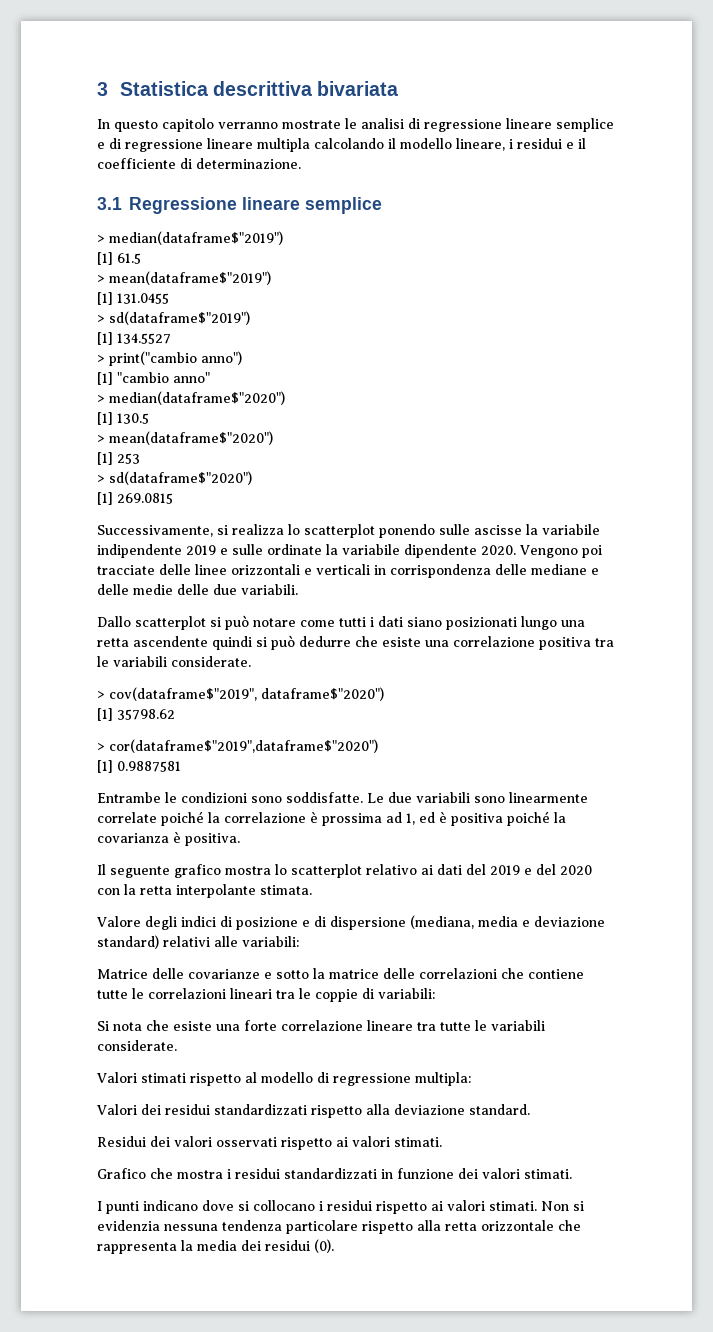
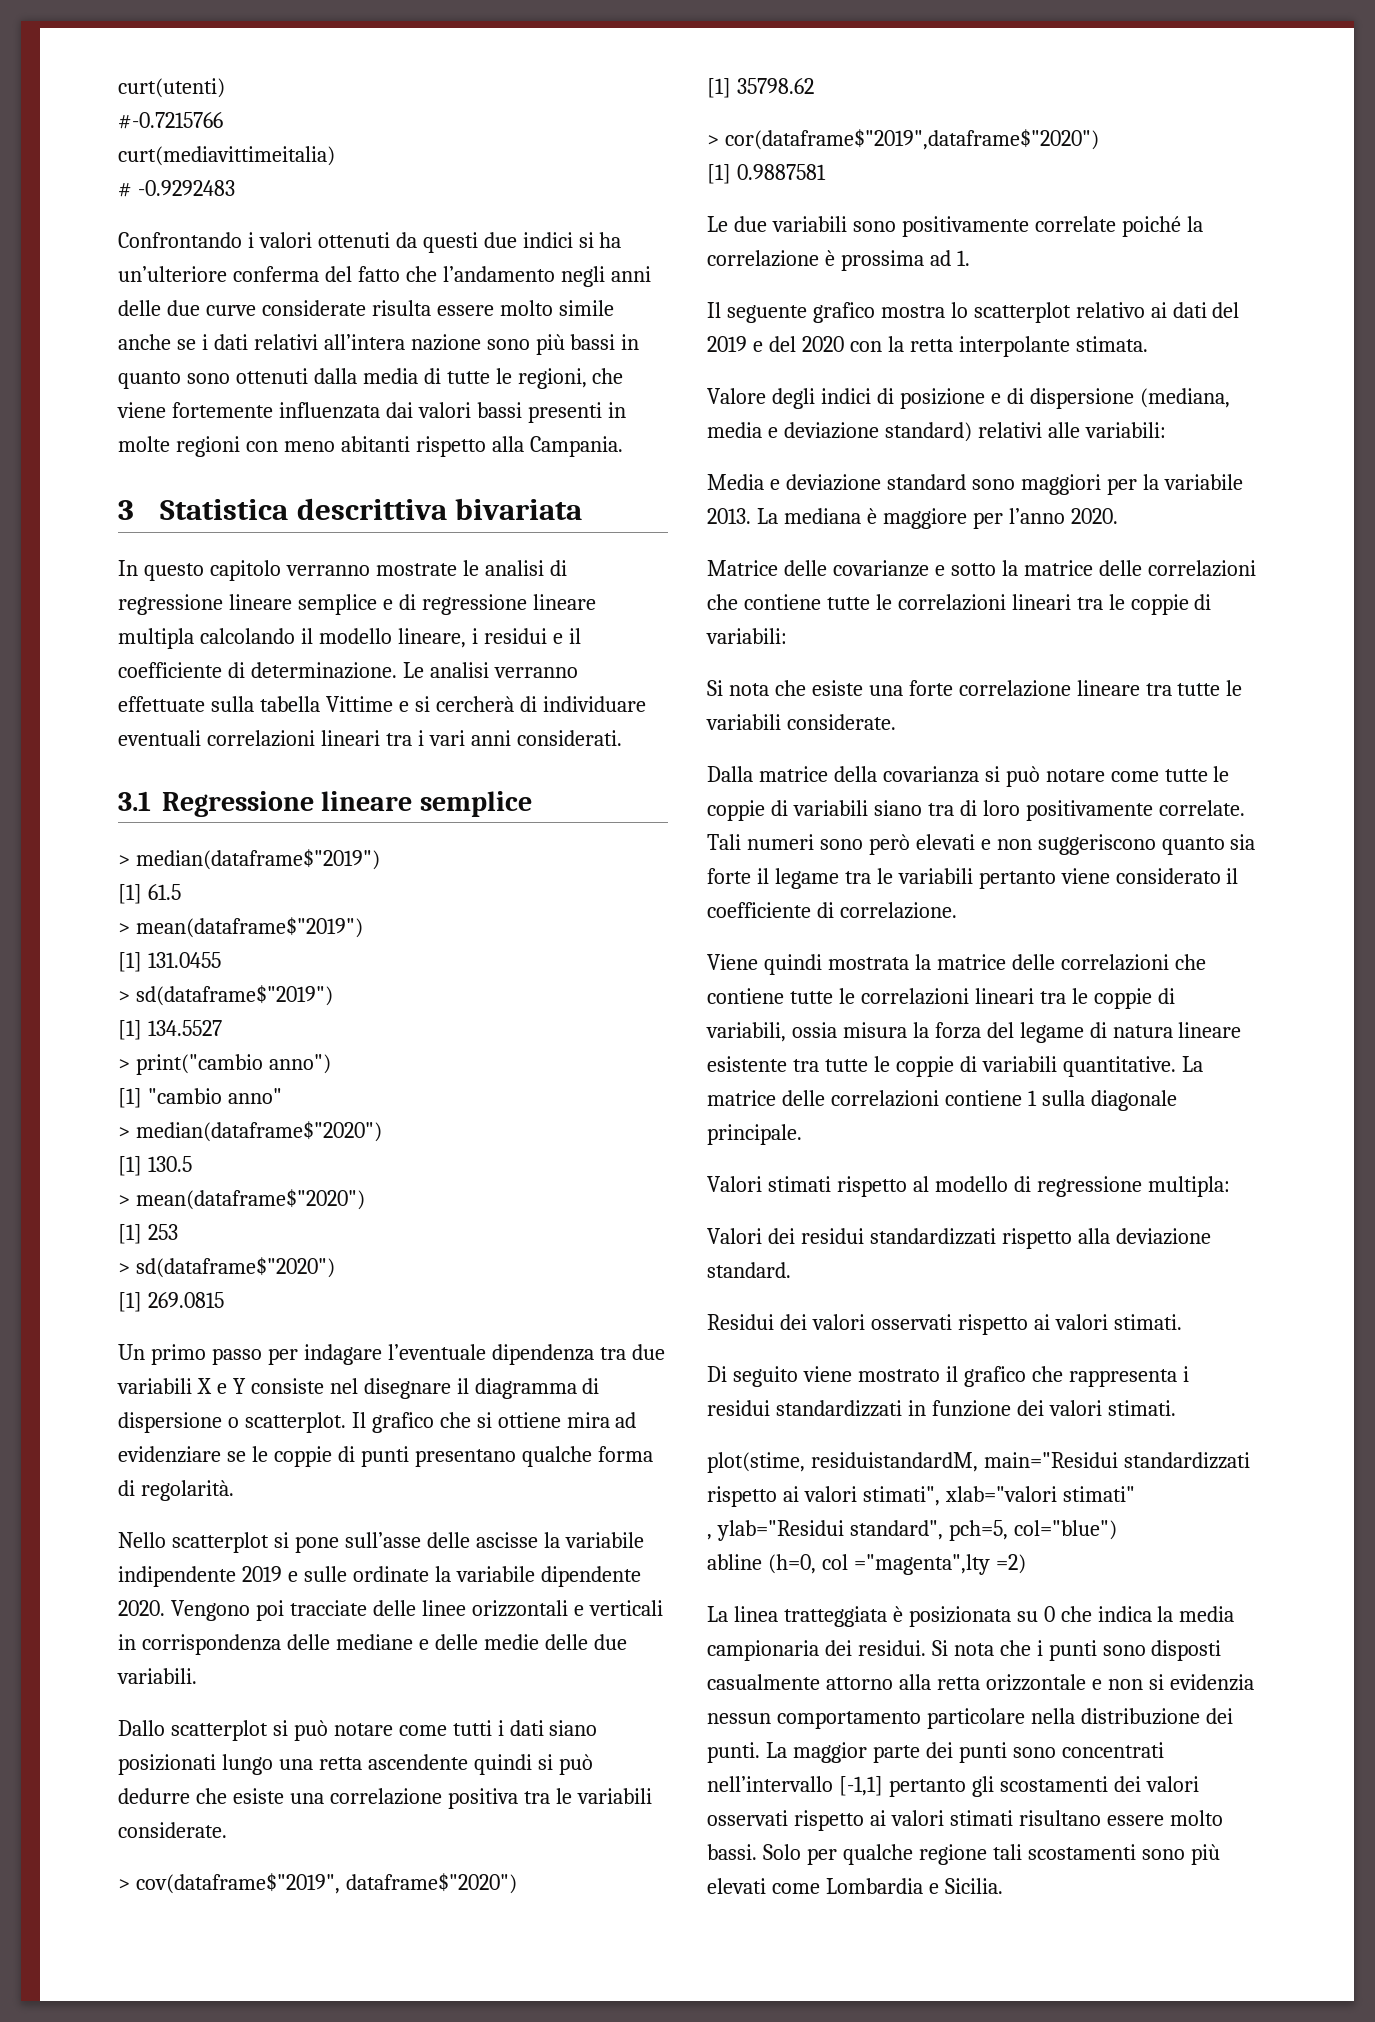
(97, 89) none -> [118,78,225,98] [118,112,223,129] [118,146,335,166] [118,180,235,197] [118,232,622,253] [118,266,651,287] [118,300,614,316] [118,334,640,355] [118,368,624,389] [117,402,626,423] [118,436,623,457] curt(utenti) // #-0.7215766 // curt(mediavittimeitalia) // # -0.9292483 // Confrontando i valori ottenuti da questi due indici si ha un’ulteriore conferma del fatto che l’andamento negli anni delle due curve considerate risulta essere molto simile anche se i dati relativi all’intera nazione sono più bassi in quanto sono ottenuti dalla media di tutte le regioni, che viene fortemente influenzata dai valori bassi presenti in molte regioni con meno abitanti rispetto alla Campania. //
(301, 163) none -> [402,662,578,678] [118,696,646,712] [118,730,622,747] Le analisi verranno effettuate sulla tabella Vittime e si cercherà di individuare eventuali correlazioni lineari tra i vari anni considerati.
[97,524,470,538] Successivamente, si realizza lo scatterplot ponendo sulle -> [118,1344,665,1365] [117,1378,600,1399] [118,1412,637,1433] [118,1446,653,1467] [118,1480,234,1501] [118,1532,470,1553] Un primo passo per indagare l’eventuale dipendenza tra due variabili X e Y consiste nel disegnare il diagramma di dispersione o scatterplot. Il grafico che si ottiene mira ad evidenziare se le coppie di punti presentano qualche forma di regolarità. // Nello scatterplot si pone sull’asse delle
[97,792,363,803] Entrambe le condizioni sono soddisfatte. -> (826, 172) none
[509,792,588,803] linearmente -> [901,216,1029,237] positivamente
[406,811,566,826] [97,831,240,846] 1, ed è positiva poiché la covarianza è positiva. -> [956,250,970,266] 1.
(299, 941) none -> [707,474,1243,495] [707,508,1118,529] // Media e deviazione standard sono maggiori per la variabile 2013. La mediana è maggiore per l’anno 2020.
(177, 1045) none -> [707,766,1230,787] [707,800,1245,821] [707,834,1256,855] [707,868,1239,889] [707,902,957,919] [707,954,1206,975] [707,988,1175,1009] [706,1022,1242,1043] [707,1056,1203,1077] [707,1090,1177,1111] [707,1124,802,1145] // Dalla matrice della covarianza si può notare come tutte le coppie di variabili siano tra di loro positivamente correlate. Tali numeri sono però elevati e non suggeriscono quanto sia forte il legame tra le variabili pertanto viene considerato il coefficiente di correlazione. // Viene quindi mostrata la matrice delle correlazioni che contiene tutte le correlazioni lineari tra le coppie di variabili, ossia misura la forza del legame di natura lineare esistente tra tutte le coppie di variabili quantitative. La matrice delle correlazioni contiene 1 sulla diagonale principale.
[97,1168,223,1179] Grafico che mostra -> [707,1366,1177,1387] Di seguito viene mostrato il grafico che rappresenta
[97,1200,584,1214] [97,1220,581,1234] [97,1239,334,1254] I punti indicano dove si collocano i residui rispetto ai valori stimati. Non si evidenzia nessuna tendenza particolare rispetto alla retta orizzontale che rappresenta la media dei residui (0). -> [707,1452,1250,1473] [707,1486,1135,1507] [707,1520,1117,1541] [707,1554,1026,1575] [707,1606,1235,1627] [707,1640,1222,1661] [707,1674,1254,1691] [707,1708,1233,1729] [707,1742,1164,1763] [707,1776,1199,1797] [707,1810,1223,1831] [707,1844,1220,1865] [707,1878,1003,1894] plot(stime, residuistandardM, main="Residui standardizzati rispetto ai valori stimati", xlab="valori stimati" // , ylab="Residui standard", pch=5, col="blue") // abline (h=0, col ="magenta",lty =2) // La linea tratteggiata è posizionata su 0 che indica la media campionaria dei residui. Si nota che i punti sono disposti casualmente attorno alla retta orizzontale e non si evidenzia nessun comportamento particolare nella distribuzione dei punti. La maggior parte dei punti sono concentrati nell’intervallo [-1,1] pertanto gli scostamenti dei valori osservati rispetto ai valori stimati risultano essere molto bassi. Solo per qualche regione tali scostamenti sono più elevati come Lombardia e Sicilia.

